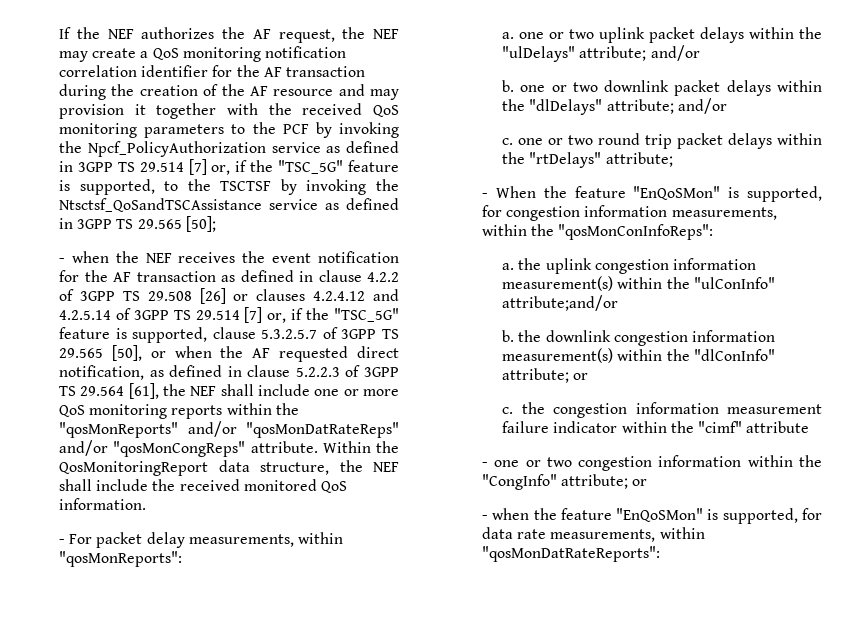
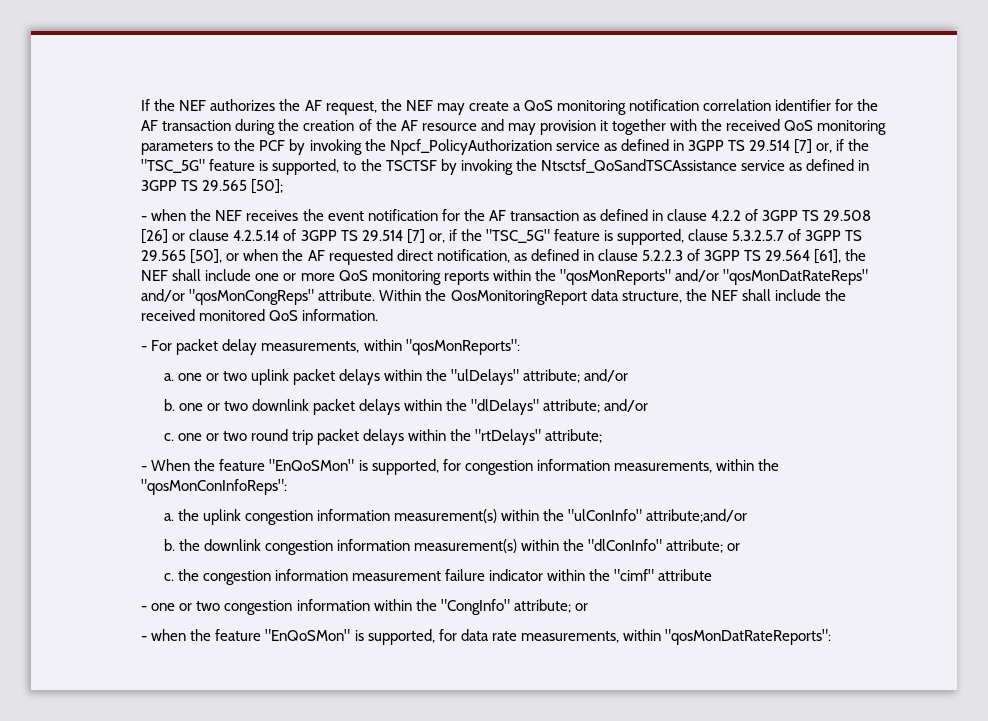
[256,289,399,301] clauses 4.2.4.12 and -> [189,229,230,241] clause

